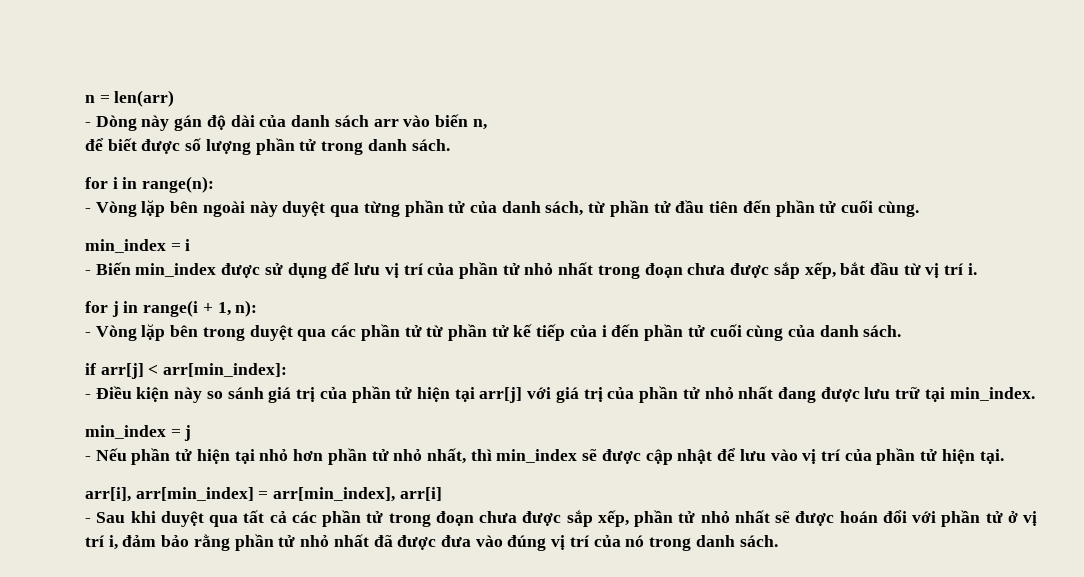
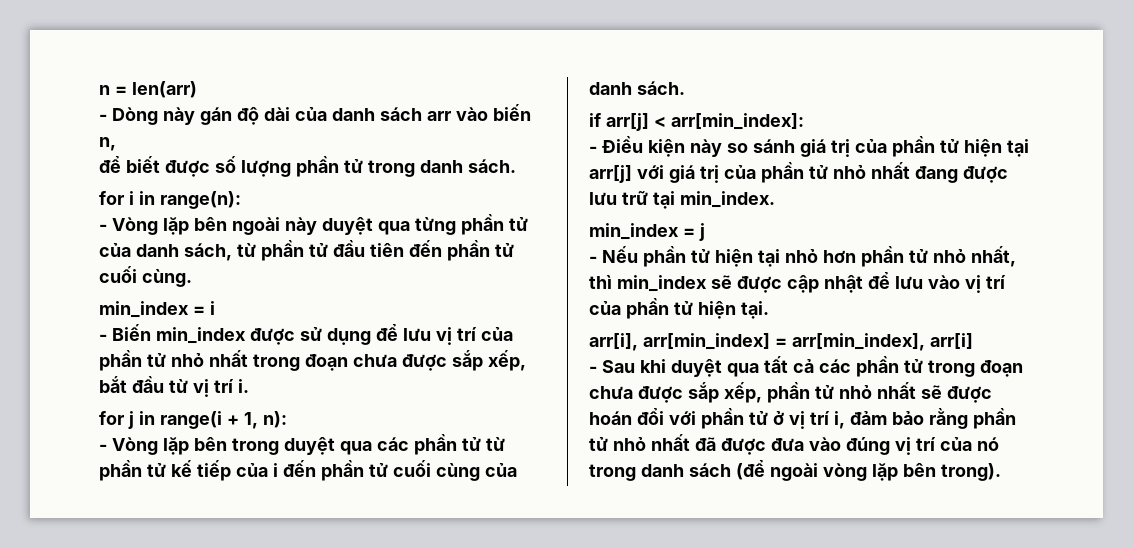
[739,535,778,547] sách. -> [689,460,1001,481] sách (để ngoài vòng lặp bên trong).

